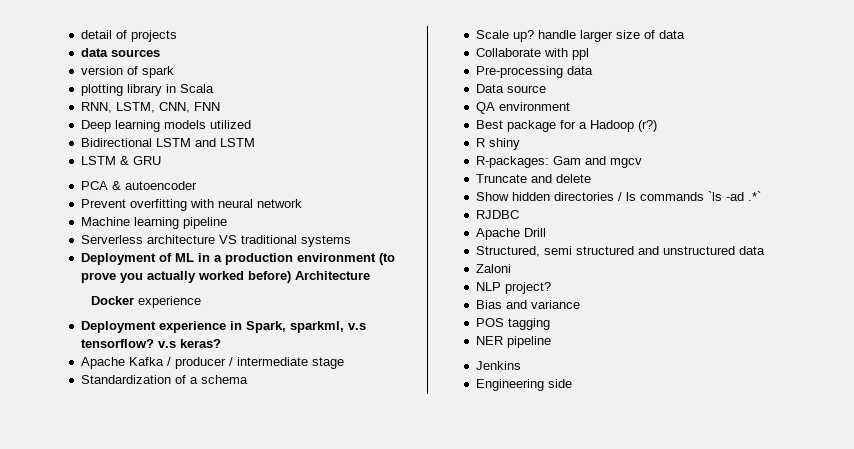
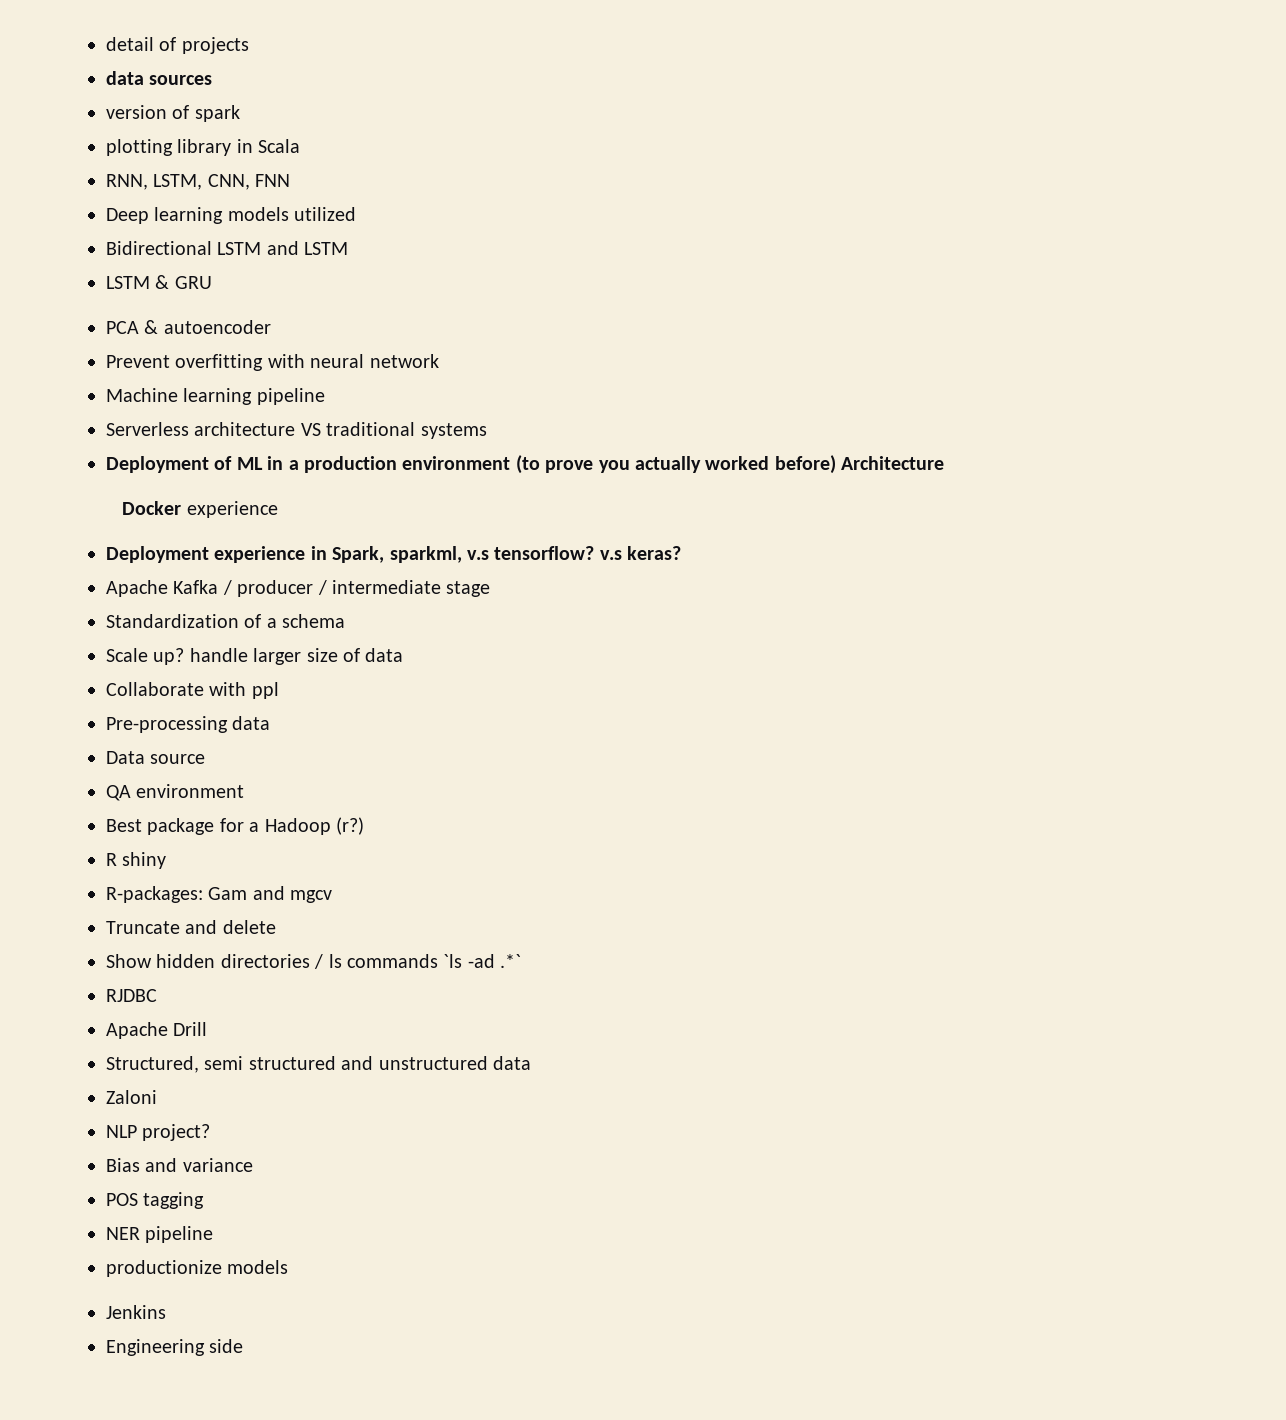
(552, 342) none -> [106,1260,289,1277] // productionize models

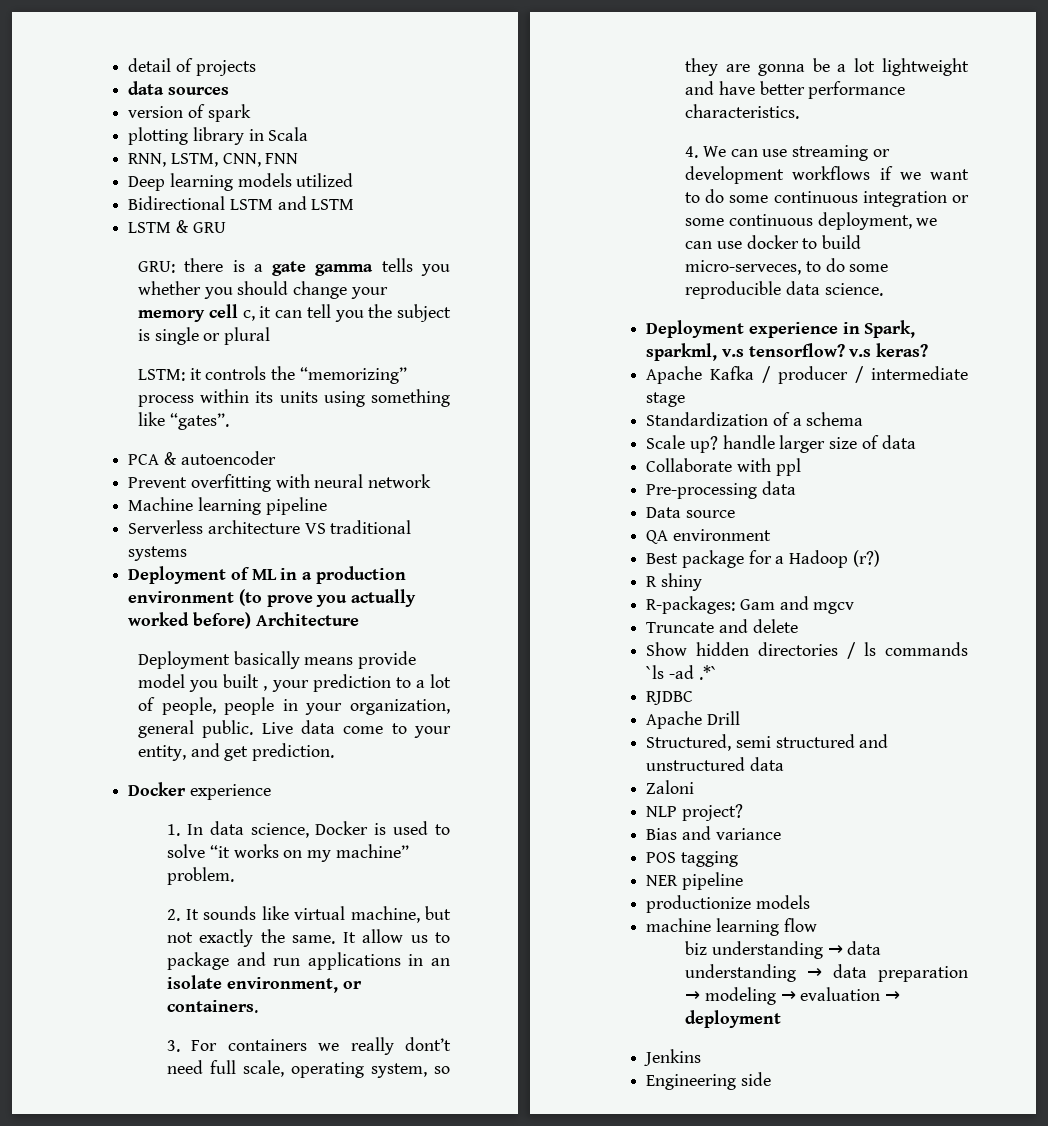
(212, 282) none -> [138,258,450,276] [138,281,388,299] [138,304,451,322] [138,327,271,345] [138,366,407,384] [138,389,451,407] [138,412,229,430] // GRU: there is a gate gamma tells you whether you should change your memory cell c, it can tell you the subject is single or plural // LSTM: it controls the “memorizing” process within its units using something like “gates”.
[122,501,278,518] Docker experience -> [138,651,417,669] [138,674,451,692] [138,697,451,715] [138,720,451,738] [138,743,335,761] [128,782,271,800] [167,821,451,838] [167,844,409,862] [167,867,235,885] [167,906,451,923] [167,929,450,947] [167,952,451,970] [167,975,362,993] [167,1000,259,1013] [167,1037,451,1055] [167,1060,450,1078] [685,58,969,76] [685,81,906,99] [685,104,800,119] [685,145,890,161] [685,166,969,184] [685,189,969,207] [685,212,938,230] [685,235,861,249] [685,258,889,275] [685,281,883,299] Deployment basically means provide model you built , your prediction to a lot of people, people in your organization, general public. Live data come to your entity, and get prediction. // Docker experience // 1. In data science, Docker is used to solve “it works on my machine” problem. // 2. It sounds like virtual machine, but not exactly the same. It allow us to package and run applications in an isolate environment, or containers. // 3. For containers we really dont’t need full scale, operating system, so they are gonna be a lot lightweight and have better performance characteristics. // 4. We can use streaming or development workflows if we want to do some continuous integration or some continuous deployment, we can use docker to build micro-serveces, to do some reproducible data science.
(289, 1267) none -> [646,918,817,936] [685,941,882,959] [685,964,968,982] [685,987,900,1005] [685,1010,782,1028] // machine learning flow // biz understanding → data understanding → data preparation → modeling → evaluation → deployment

